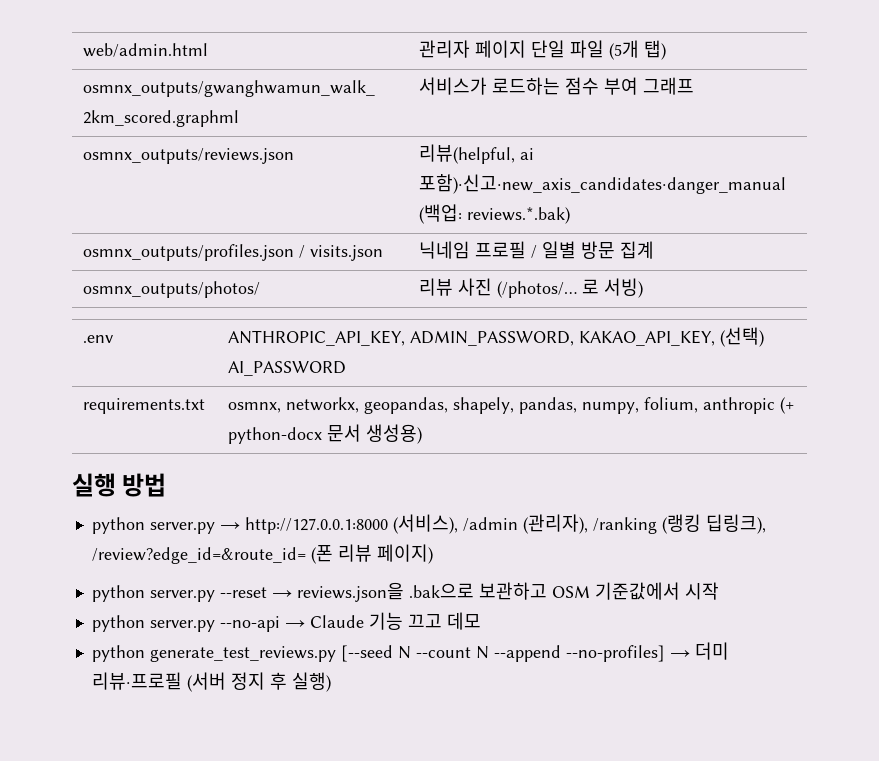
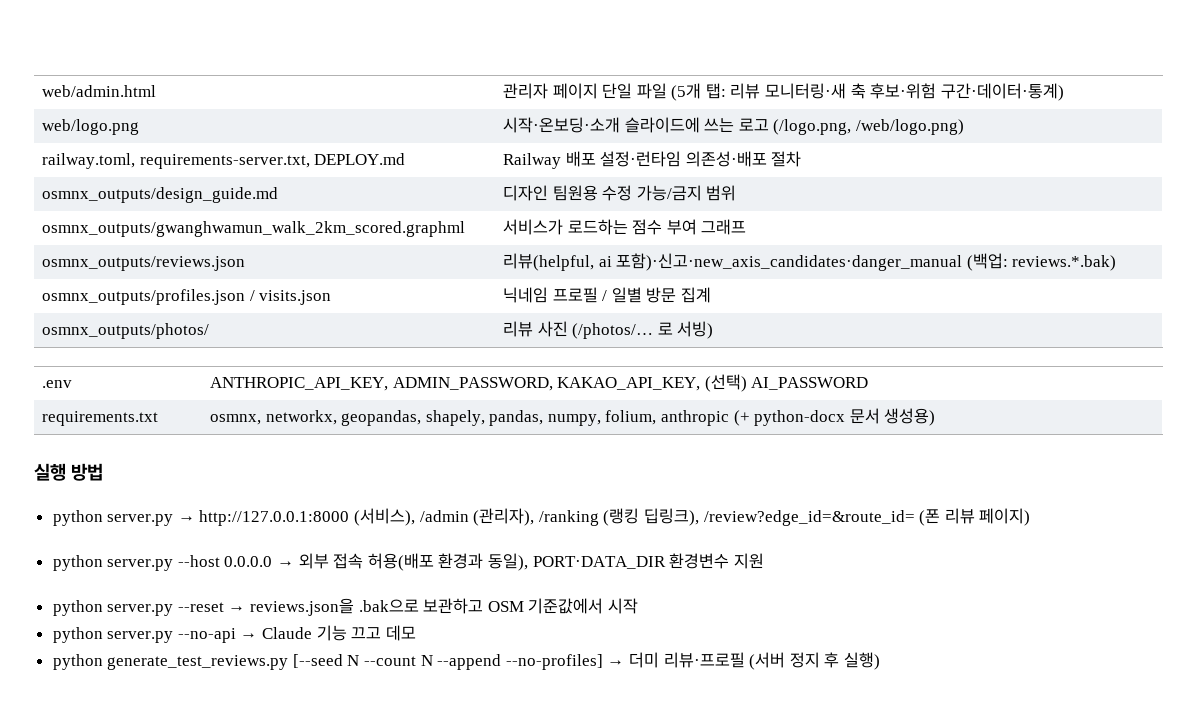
[644,40,667,60] 탭) -> [705,83,1064,101] [41,119,139,135] [502,117,964,135] [41,153,406,169] [502,151,802,169] [41,187,278,203] [502,185,737,201] 탭: 리뷰 모니터링·새 축 후보·위험 구간·데이터·통계) // web/logo.png | 시작·온보딩·소개 슬라이드에 쓰는 로고 (/logo.png, /web/logo.png) // railway.toml, requirements-server.txt, DEPLOY.md | Railway 배포 설정·런타임 의존성·배포 절차 // osmnx_outputs/design_guide.md | 디자인 팀원용 수정 가능/금지 범위
(433, 554) none -> [52,553,764,571] // python server.py --host 0.0.0.0 → 외부 접속 허용(배포 환경과 동일), PORT·DATA_DIR 환경변수 지원

